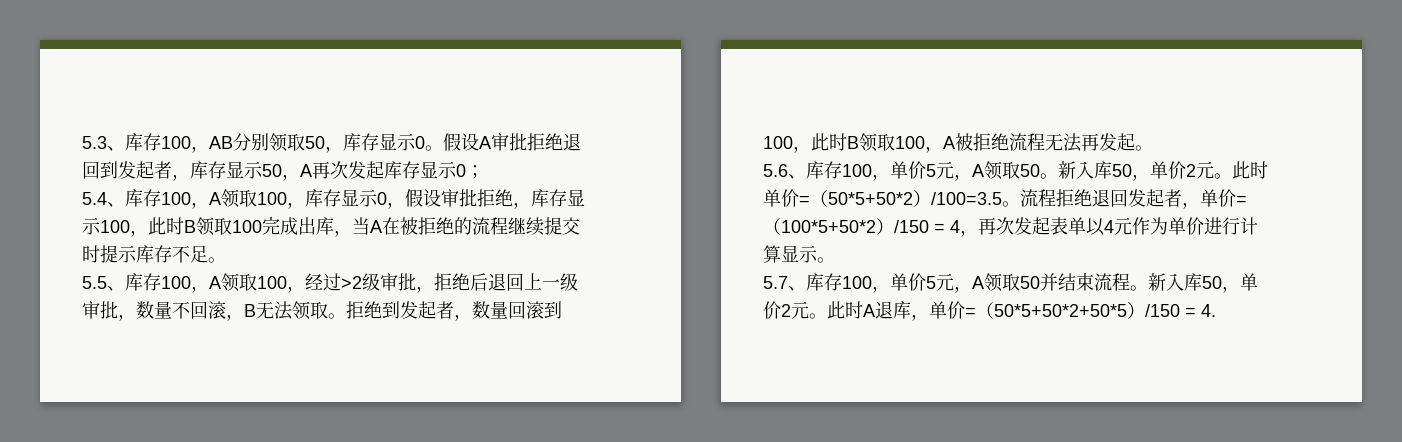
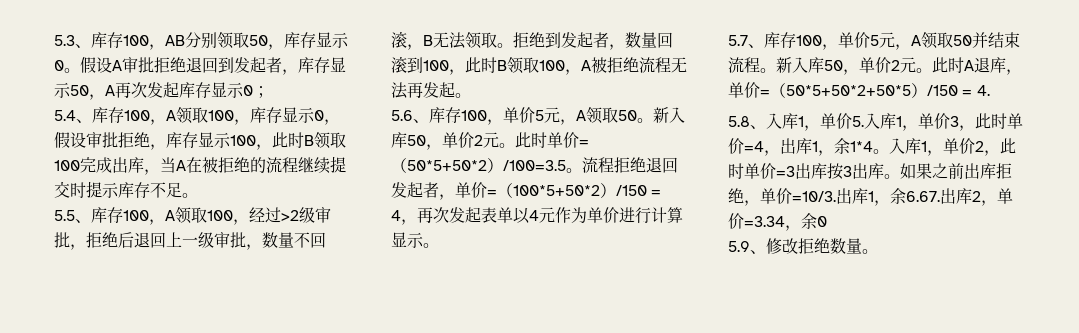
(1216, 310) none -> [728,113,1023,131] [728,138,1016,156] [728,163,1012,180] [728,188,1013,206] [728,213,827,231] [728,238,878,254] // 5.8、入库1，单价5.入库1，单价3，此时单价=4，出库1，余1*4。入库1，单价2，此时单价=3出库按3出库。如果之前出库拒绝，单价=10/3.出库1，余6.67.出库2，单价=3.34，余0 // 5.9、修改拒绝数量。

